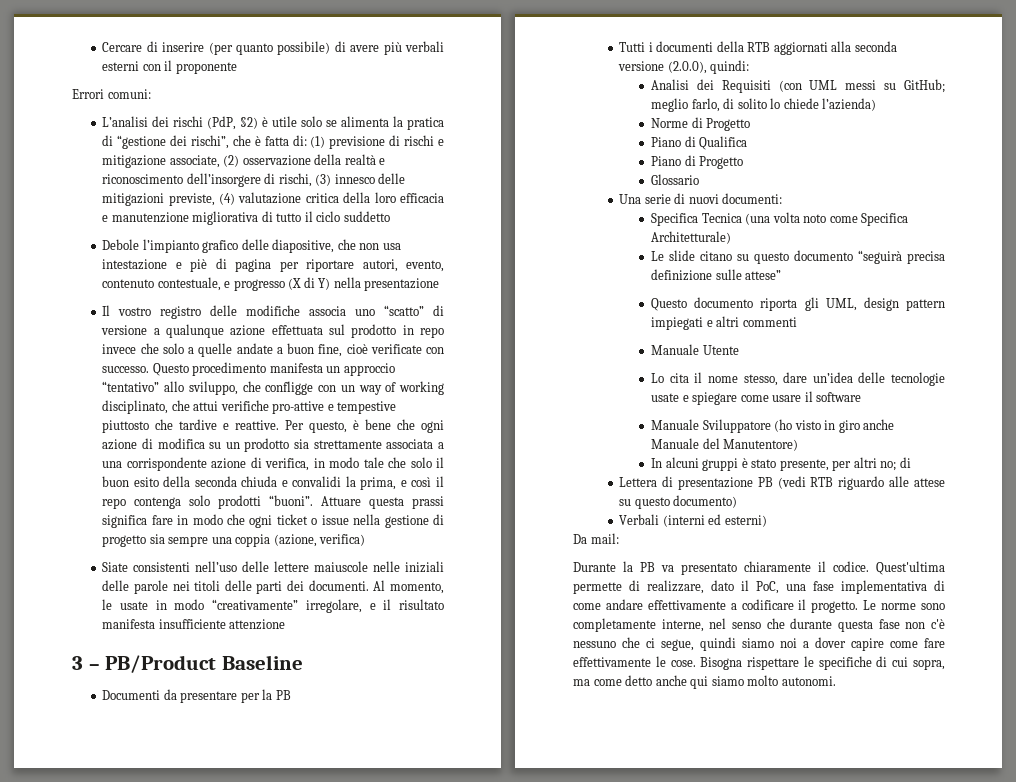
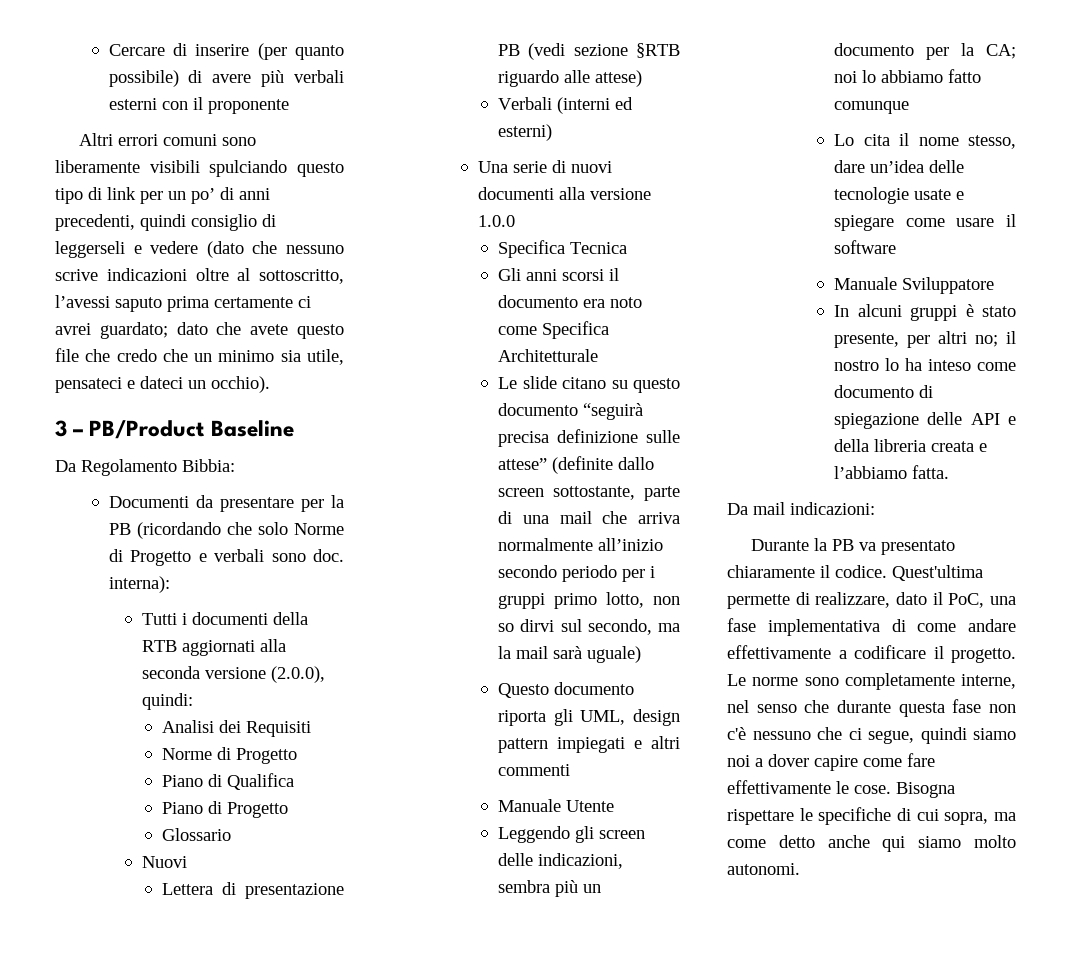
[72,89,151,99] [102,116,445,130] [102,135,444,149] [102,154,386,168] [102,173,406,187] [102,192,444,206] [102,211,390,225] [102,239,401,253] [102,258,445,272] [102,277,440,291] [102,305,445,319] [101,324,445,338] [102,343,444,357] [102,362,395,376] [102,381,445,395] [102,400,397,414] [102,419,444,433] [102,438,444,452] [102,457,444,471] [102,476,444,490] [102,495,444,509] [102,514,445,528] [102,534,366,547] [102,561,444,573] [102,580,444,594] [102,599,445,613] [102,619,286,630] Errori comuni: // L’analisi dei rischi (PdP, §2) è utile solo se alimenta la pratica di “gestione dei rischi”, che è fatta di: (1) previsione di rischi e mitigazione associate, (2) osservazione della realtà e riconoscimento dell’insorgere di rischi, (3) innesco delle mitigazioni previste, (4) valutazione critica della loro efficacia e manutenzione migliorativa di tutto il ciclo suddetto // Debole l’impianto grafico delle diapositive, che non usa intestazione e piè di pagina per riportare autori, evento, contenuto contestuale, e progresso (X di Y) nella presentazione // Il vostro registro delle modifiche associa uno “scatto” di versione a qualunque azione effettuata sul prodotto in repo invece che solo a quelle andate a buon fine, cioè verificate con successo. Questo procedimento manifesta un approccio “tentativo” allo sviluppo, che confligge con un way of working disciplinato, che attui verifiche pro-attive e tempestive piuttosto che tardive e reattive. Per questo, è bene che ogni azione di modifica su un prodotto sia strettamente associata a una corrispondente azione di verifica, in modo tale che solo il buon esito della seconda chiuda e convalidi la prima, e così il repo contenga solo prodotti “buoni”. Attuare questa prassi significa fare in modo che ogni ticket o issue nella gestione di progetto sia sempre una coppia (azione, verifica) // Siate consistenti nell’uso delle lettere maiuscole nelle iniziali delle parole nei titoli delle parti dei documenti. Al momento, le usate in modo “creativamente” irregolare, e il risultato manifesta insufficiente attenzione -> [79,133,257,146] [55,160,344,177] [55,187,270,204] [55,214,276,231] [55,241,344,258] [55,268,344,284] [55,295,311,312] [55,322,344,339] [55,348,344,365] [55,376,270,393] Altri errori comuni sono liberamente visibili spulciando questo tipo di link per un po’ di anni precedenti, quindi consiglio di leggerseli e vedere (dato che nessuno scrive indicazioni oltre al sottoscritto, l’avessi saputo prima certamente ci avrei guardato; dato che avete questo file che credo che un minimo sia utile, pensateci e dateci un occhio).
(303, 662) none -> [55,459,235,476] // Da Regolamento Bibbia:
(291, 695) none -> [136,522,345,539] [108,549,345,566] [108,576,170,593] (ricordando che solo Norme di Progetto e verbali sono doc. interna):
[778,79,945,93] [651,98,877,112] (con UML messi su GitHub; meglio farlo, di solito lo chiede l’azienda) -> (312, 729) none
[619,193,783,204] [651,212,800,226] Una serie di nuovi documenti: // Specifica Tecnica (una volta -> [141,856,187,868] [162,882,344,899] [498,43,680,60] [498,70,643,87] [498,97,634,114] [498,124,553,141] [477,160,612,173] [477,187,651,200] [477,215,515,227] [498,240,628,258] [498,268,620,281] [498,295,606,308] Nuovi // Lettera di presentazione PB (vedi sezione §RTB riguardo alle attese) // Verbali (interni ed esterni) // Una serie di nuovi documenti alla versione 1.0.0 // Specifica Tecnica // Gli anni scorsi il documento era
[651,231,732,244] Architetturale) -> [498,349,599,362] Architetturale
(782, 275) none -> [552,456,655,474] [498,486,680,501] [498,511,680,524] [498,538,664,551] [498,565,656,582] [498,592,680,609] [498,619,680,635] [498,646,642,663] (definite dallo screen sottostante, parte di una mail che arriva normalmente all’inizio secondo periodo per i gruppi primo lotto, non so dirvi sul secondo, ma la mail sarà uguale)
(739, 350) none -> [498,826,646,843] [498,853,624,869] [498,880,602,897] [834,43,1016,60] [834,69,982,83] [834,101,910,114] // Leggendo gli screen delle indicazioni, sembra più un documento per la CA; noi lo abbiamo fatto comunque
[774,419,895,433] [651,438,799,451] (ho visto in giro anche Manuale del Manutentore) -> (995, 285) none
[899,457,911,468] [619,476,945,490] [619,495,738,509] [619,514,767,527] [573,533,619,544] di // Lettera di presentazione PB (vedi RTB riguardo alle attese su questo documento) // Verbali (interni ed esterni) // Da mail: -> [1006,331,1016,344] [834,358,1016,371] [834,385,934,398] [834,412,1016,429] [834,439,988,452] [834,465,950,479] [727,502,875,515] il nostro lo ha inteso come documento di spiegazione delle API e della libreria creata e l’abbiamo fatta. // Da mail indicazioni:

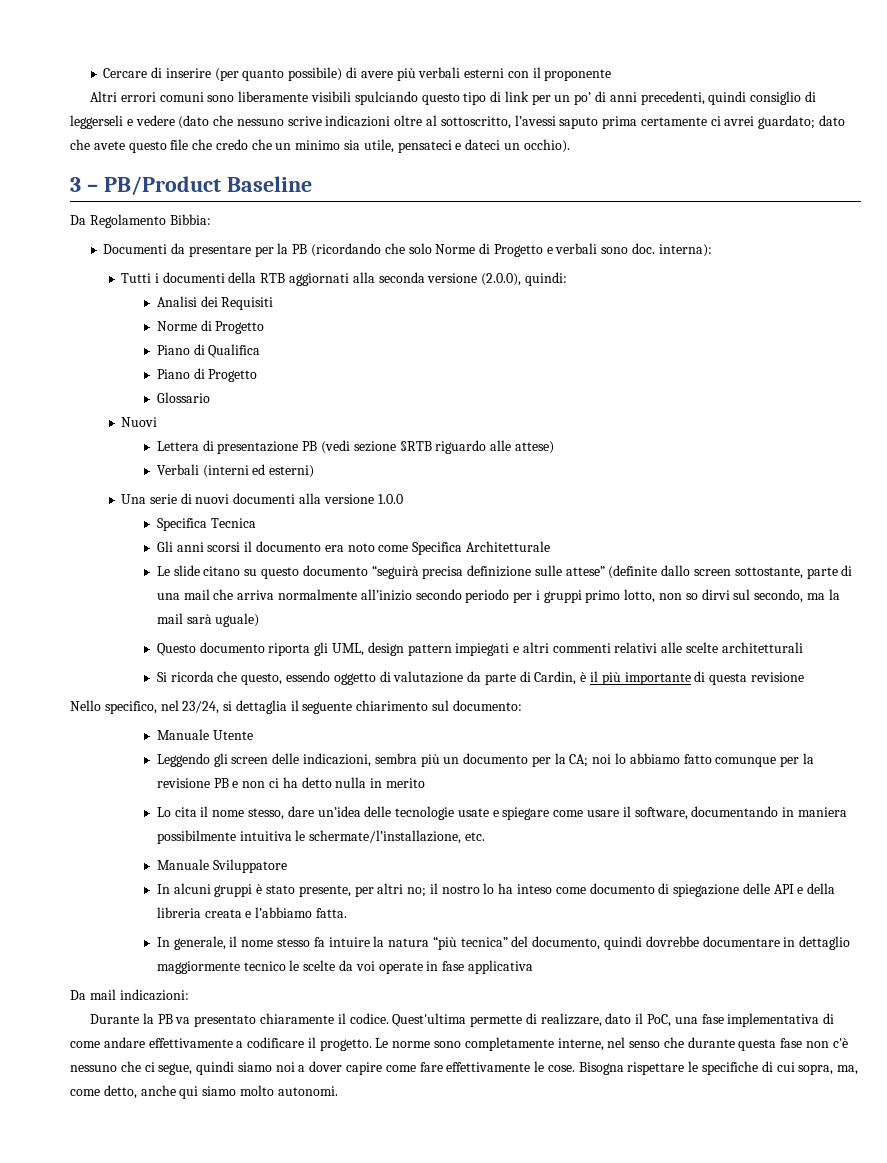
(571, 770) none -> [614,642,803,653] [156,671,804,685] [70,700,522,714] relativi alle scelte architetturali // Si ricorda che questo, essendo oggetto di valutazione da parte di Cardin, è il più importante di questa revisione // Nello specifico, nel 23/24, si dettaglia il seguente chiarimento sul documento:
(910, 107) none -> [780,753,814,767] [156,777,425,788] per la revisione PB e non ci ha detto nulla in merito
[834,240,897,254] software -> [634,806,847,820] [156,830,486,844] software, documentando in maniera possibilmente intuitiva le schermate/l’installazione, etc.
(950, 472) none -> [156,936,851,950] [156,960,533,974] // In generale, il nome stesso fa intuire la natura “più tecnica” del documento, quindi dovrebbe documentare in dettaglio maggiormente tecnico le scelte da voi operate in fase applicativa
[994,812,1016,821] [727,835,815,848] ma come detto -> [837,1065,859,1075] [70,1085,137,1099] ma, come detto,

